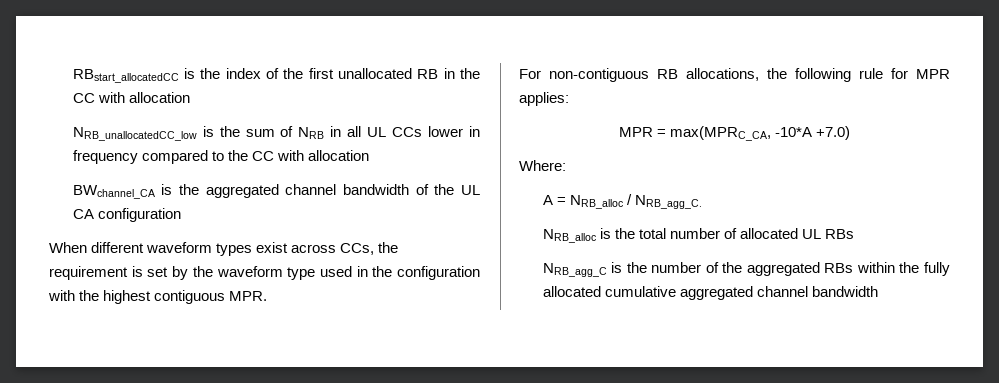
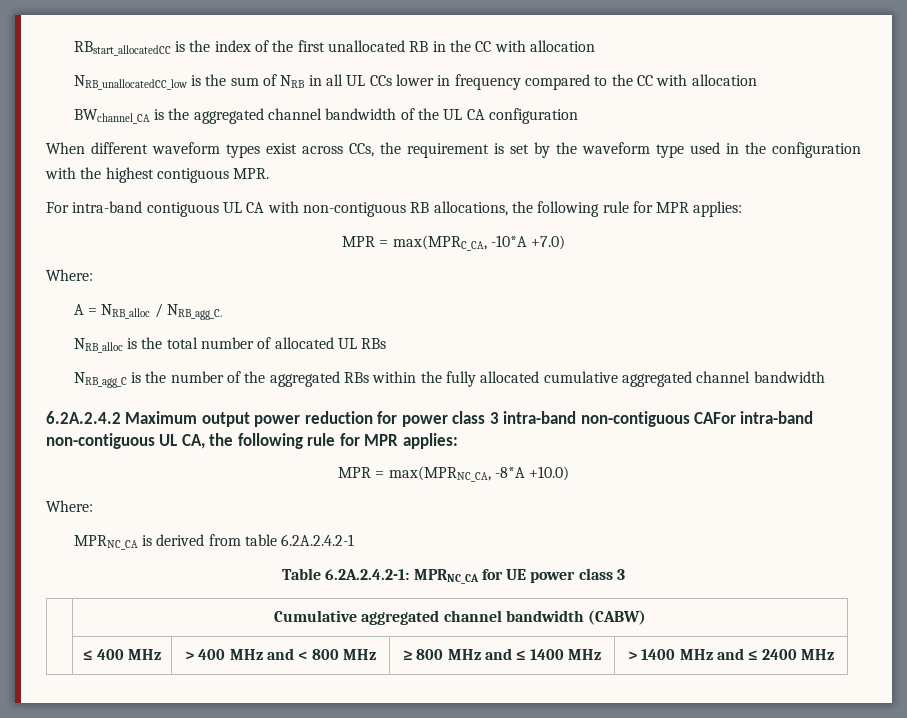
(541, 74) none -> [72,201,299,217] intra-band contiguous UL CA with
(878, 291) none -> [46,411,814,427] [46,433,458,449] [337,466,570,482] [46,500,93,512] [73,534,355,550] [281,568,626,584] [273,610,647,625] [83,649,161,660] [185,648,376,660] [403,648,601,660] [628,648,834,660] // 6.2A.2.4.2 Maximum output power reduction for power class 3 intra-band non-contiguous CAFor intra-band non-contiguous UL CA, the following rule for MPR applies: // MPR = max(MPRNC_CA, -8*A +10.0) // Where: // MPRNC_CA is derived from table 6.2A.2.4.2-1 // Table 6.2A.2.4.2-1: MPRNC_CA for UE power class 3 // | Cumulative aggregated channel bandwidth (CABW) // | ≤ 400 MHz | > 400 MHz and < 800 MHz | ≥ 800 MHz and ≤ 1400 MHz | > 1400 MHz and ≤ 2400 MHz

